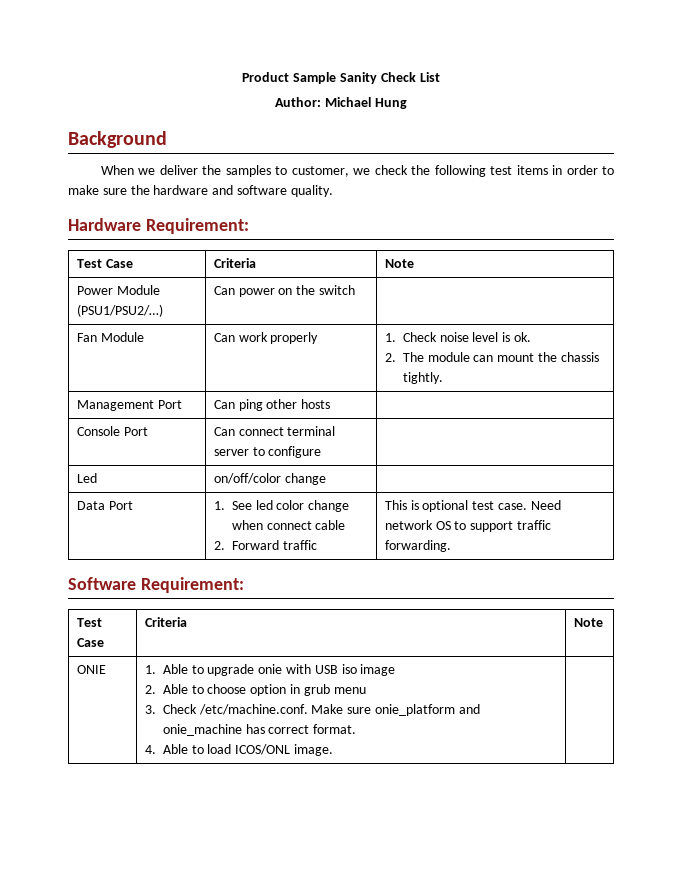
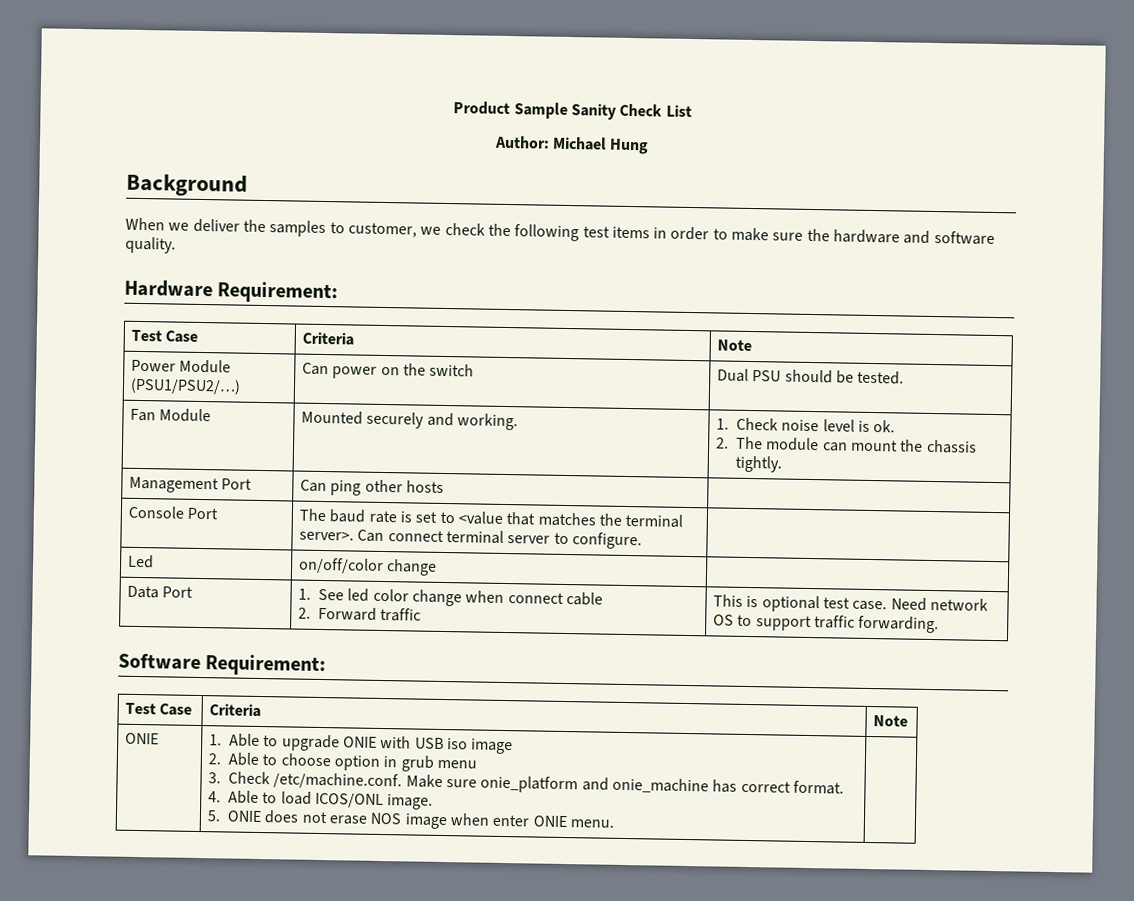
[76,332,144,342] [213,332,319,344] // Fan Module | Can work properly -> [717,368,905,385] [130,408,212,423] [301,410,519,431] Dual PSU should be tested. // Fan Module | Mounted securely and working.
(148, 431) none -> [299,508,684,528] [299,530,355,541] The baud rate is set to <value that matches the terminal server>.
[268,446,322,458] configure -> [572,532,643,550] configure.
[258,664,283,674] onie -> [343,736,378,748] ONIE
(333, 750) none -> [207,810,614,830] // 5. ONIE does not erase NOS image when enter ONIE menu.

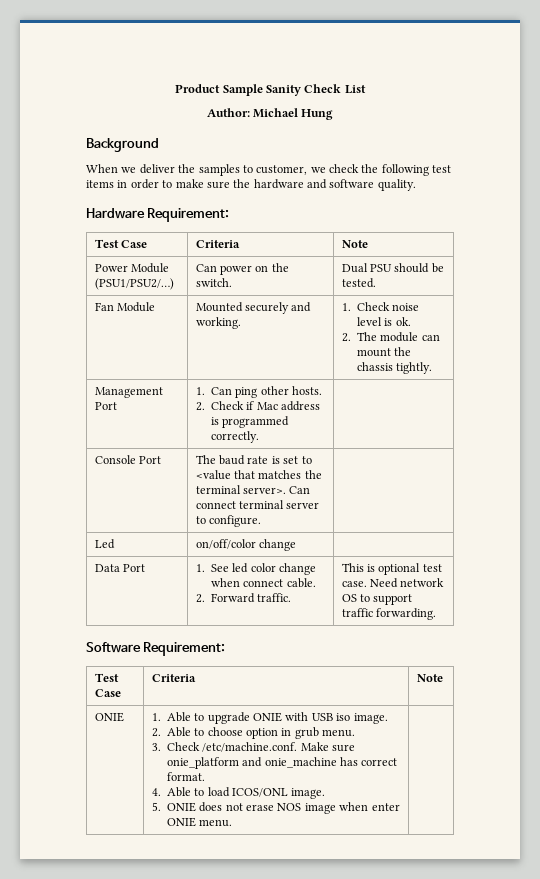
[429,363,475,377] switch -> [195,278,232,287] switch.
(253, 484) none -> [195,387,205,395] 1.
[406,480,445,493] hosts -> [292,386,323,395] [195,401,321,411] [210,416,290,428] [210,431,259,443] hosts. // 2. Check if Mac address is programmed correctly.
[566,592,604,606] cable -> [286,578,316,588] cable.
[380,607,422,622] traffic -> [257,593,292,602] traffic.
[471,738,514,755] image -> [353,713,388,724] image.
[437,759,478,769] menu -> [322,729,356,737] menu.

